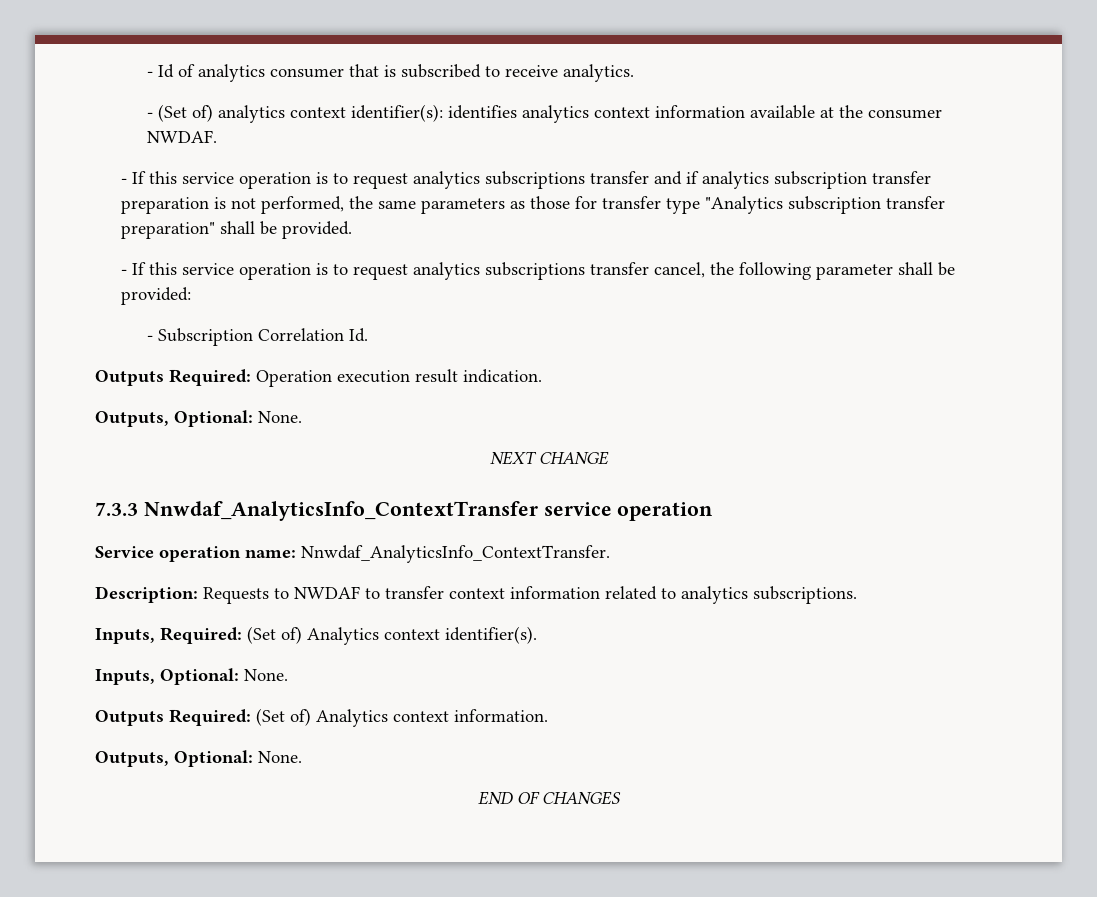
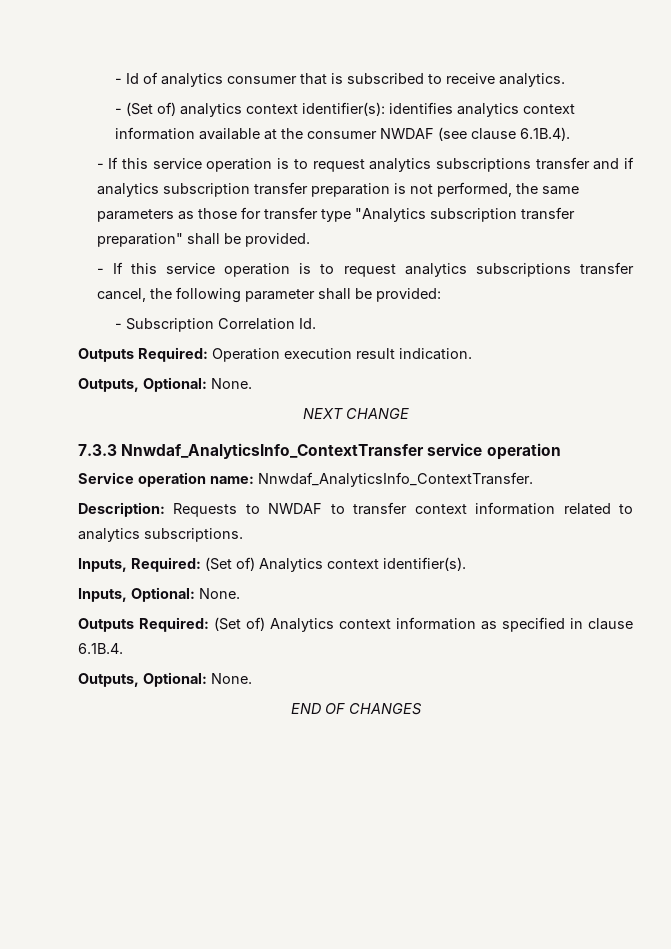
[147,130,218,143] NWDAF. -> [380,127,571,141] NWDAF (see clause 6.1B.4).
[454,709,548,722] information. -> [396,617,633,632] [78,643,123,654] information as specified in clause 6.1B.4.

